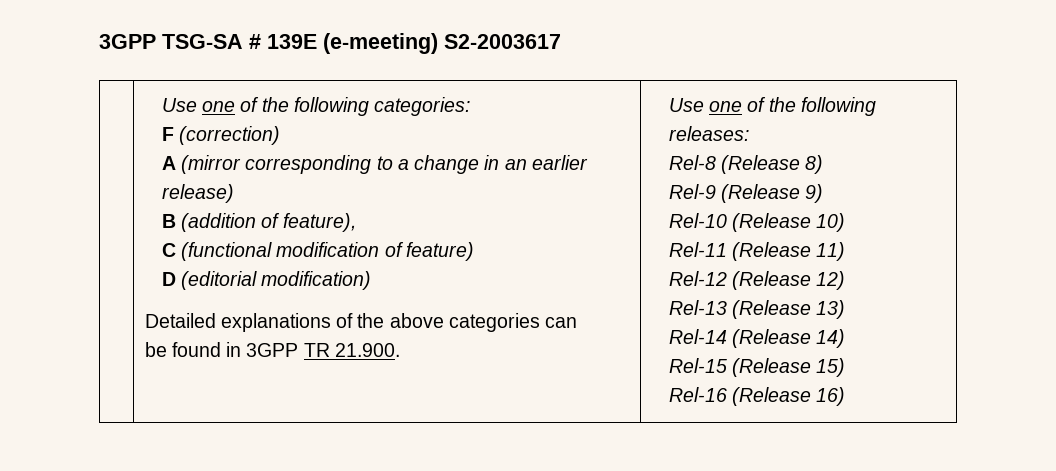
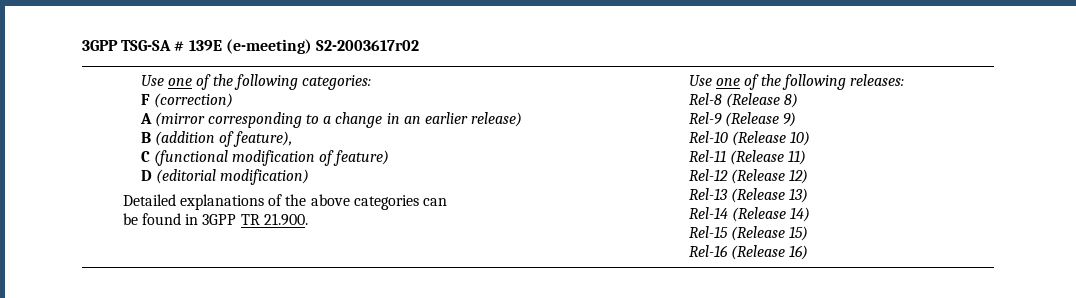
[444,34,561,49] S2-2003617 -> [315,40,419,51] S2-2003617r02

